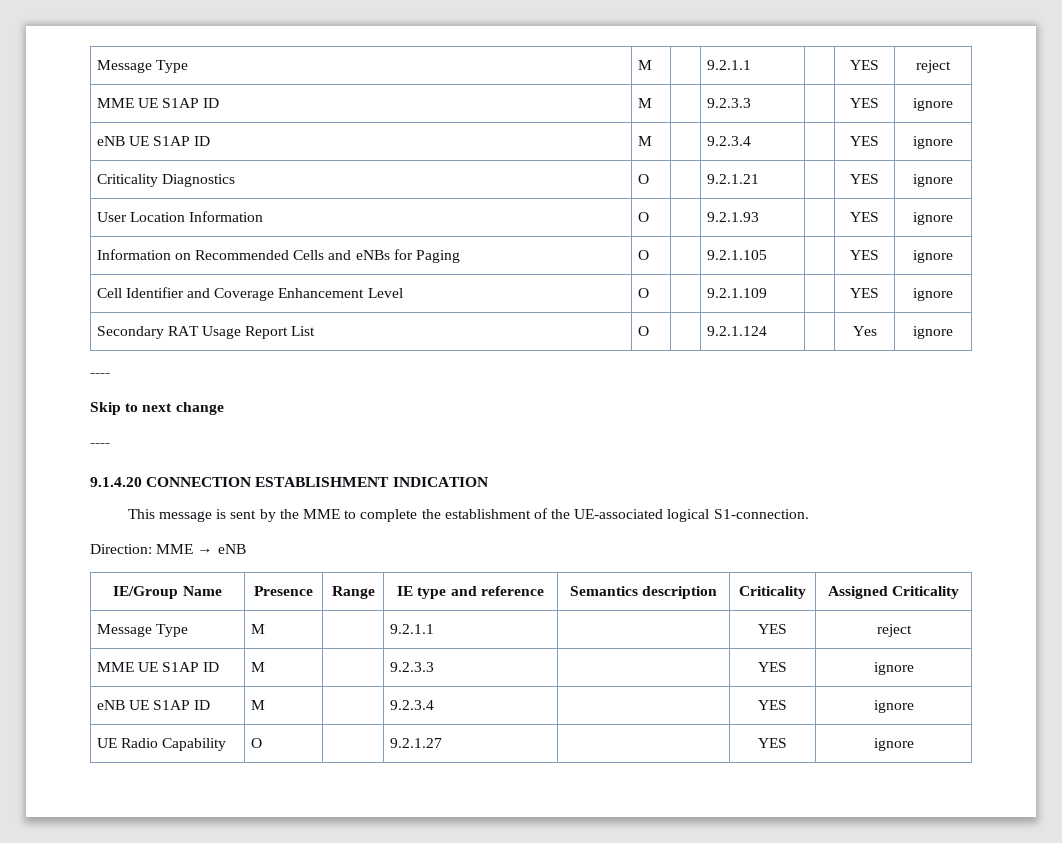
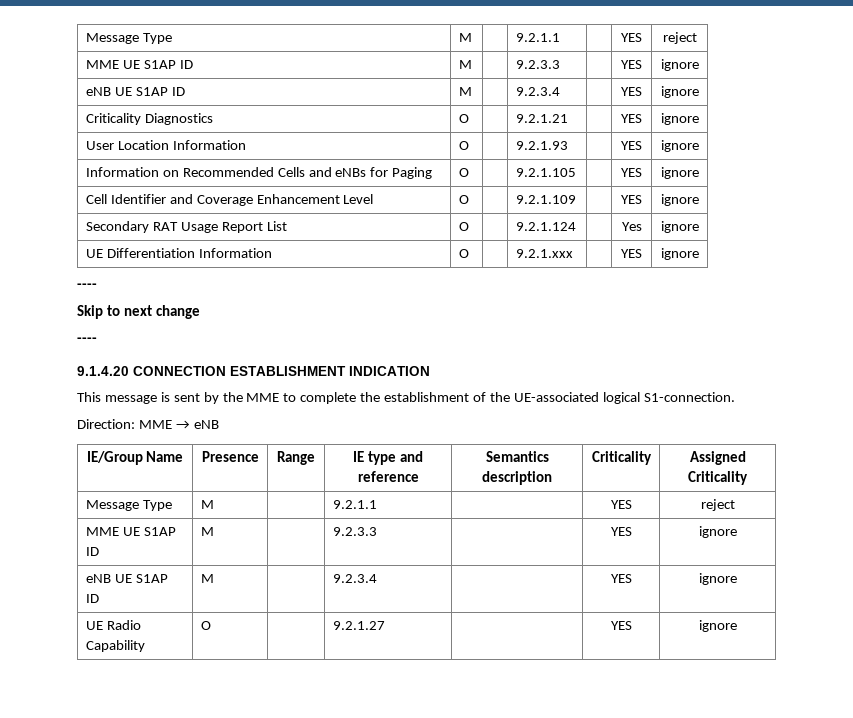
(953, 332) none -> [85,248,272,258] [458,249,469,258] [515,249,573,258] [621,249,642,258] [660,248,699,260] // UE Differentiation Information | O | | 9.2.1.xxx | | YES | ignore

